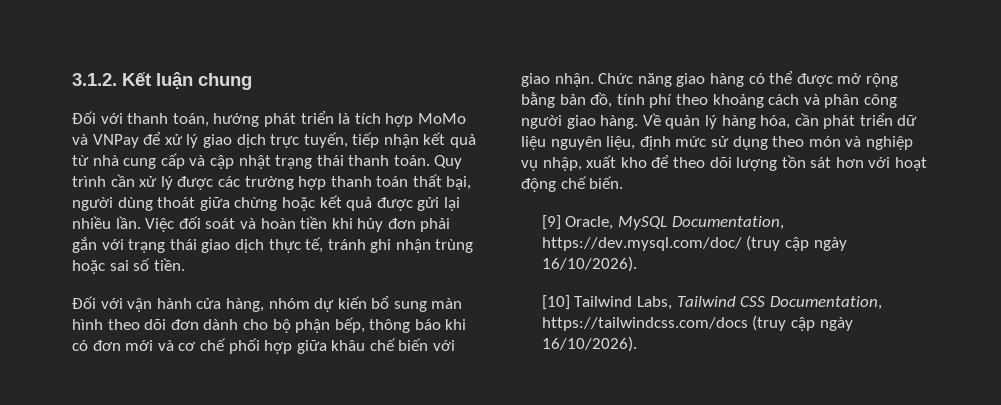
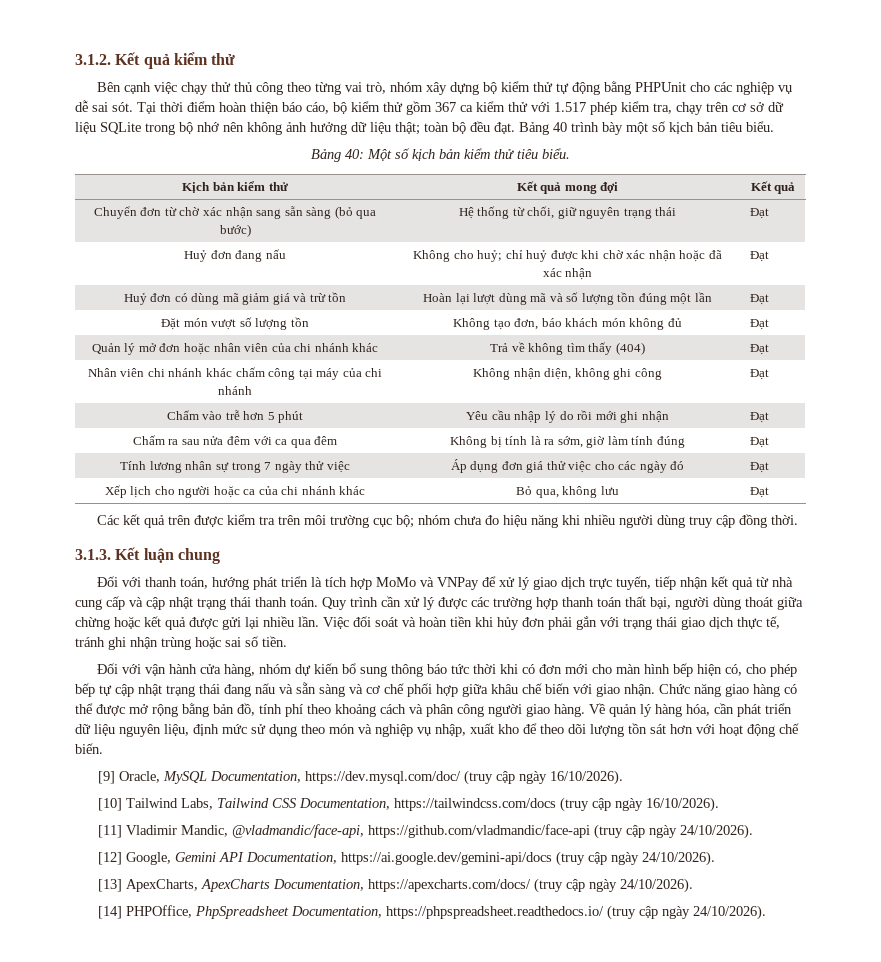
(151, 79) none -> [143,52,236,69] [96,81,792,95] [75,100,784,115] [75,121,774,135] [311,148,570,162] [182,181,288,193] [516,181,619,194] [750,181,796,194] [93,206,377,219] [219,224,251,237] [458,206,677,219] [750,208,770,219] [184,249,286,262] [413,250,722,262] [542,268,593,280] [750,251,770,262] [123,292,347,305] [423,292,712,305] [750,294,770,305] [161,317,309,330] [453,318,682,330] [750,319,770,330] [91,343,379,355] [490,342,645,355] [750,344,770,355] [87,367,383,380] [218,386,252,395] [473,368,662,380] [750,369,770,380] [166,410,304,423] [466,410,669,423] [750,412,770,423] [132,435,338,448] [450,436,685,448] [750,437,770,448] [120,461,350,473] [450,459,685,473] [750,462,770,473] [104,485,366,498] [516,486,619,498] [750,487,770,498] [96,514,798,528] [75,547,141,560] quả kiểm thử // Bên cạnh việc chạy thử thủ công theo từng vai trò, nhóm xây dựng bộ kiểm thử tự động bằng PHPUnit cho các nghiệp vụ dễ sai sót. Tại thời điểm hoàn thiện báo cáo, bộ kiểm thử gồm 367 ca kiểm thử với 1.517 phép kiểm tra, chạy trên cơ sở dữ liệu SQLite trong bộ nhớ nên không ảnh hưởng dữ liệu thật; toàn bộ đều đạt. Bảng 40 trình bày một số kịch bản tiêu biểu. // Bảng 40: Một số kịch bản kiểm thử tiêu biểu. // Kịch bản kiểm thử | Kết quả mong đợi | Kết quả // Chuyển đơn từ chờ xác nhận sang sẵn sàng (bỏ qua bước) | Hệ thống từ chối, giữ nguyên trạng thái | Đạt // Huỷ đơn đang nấu | Không cho huỷ; chỉ huỷ được khi chờ xác nhận hoặc đã xác nhận | Đạt // Huỷ đơn có dùng mã giảm giá và trừ tồn | Hoàn lại lượt dùng mã và số lượng tồn đúng một lần | Đạt // Đặt món vượt số lượng tồn | Không tạo đơn, báo khách món không đủ | Đạt // Quản lý mở đơn hoặc nhân viên của chi nhánh khác | Trả về không tìm thấy (404) | Đạt // Nhân viên chi nhánh khác chấm công tại máy của chi nhánh | Không nhận diện, không ghi công | Đạt // Chấm vào trễ hơn 5 phút | Yêu cầu nhập lý do rồi mới ghi nhận | Đạt // Chấm ra sau nửa đêm với ca qua đêm | Không bị tính là ra sớm, giờ làm tính đúng | Đạt // Tính lương nhân sự trong 7 ngày thử việc | Áp dụng đơn giá thử việc cho các ngày đó | Đạt // Xếp lịch cho người hoặc ca của chi nhánh khác | Bỏ qua, không lưu | Đạt // Các kết quả trên được kiểm tra trên môi trường cục bộ; nhóm chưa đo hiệu năng khi nhiều người dùng truy cập đồng thời. // 3.1.3. Kết
[431,298,463,309] [72,317,467,333] [72,340,154,351] màn hình theo dõi đơn dành cho bộ phận bếp, thông báo khi có đơn mới -> [390,663,797,677] [75,682,345,697] thông báo tức thời khi có đơn mới cho màn hình bếp hiện có, cho phép bếp tự cập nhật trạng thái đang nấu và sẵn sàng
(637, 344) none -> [97,824,753,839] [97,851,715,866] [97,878,693,893] [97,905,766,920] // [11] Vladimir Mandic, @vladmandic/face-api, https://github.com/vladmandic/face-api (truy cập ngày 24/10/2026). // [12] Google, Gemini API Documentation, https://ai.google.dev/gemini-api/docs (truy cập ngày 24/10/2026). // [13] ApexCharts, ApexCharts Documentation, https://apexcharts.com/docs/ (truy cập ngày 24/10/2026). // [14] PHPOffice, PhpSpreadsheet Documentation, https://phpspreadsheet.readthedocs.io/ (truy cập ngày 24/10/2026).

